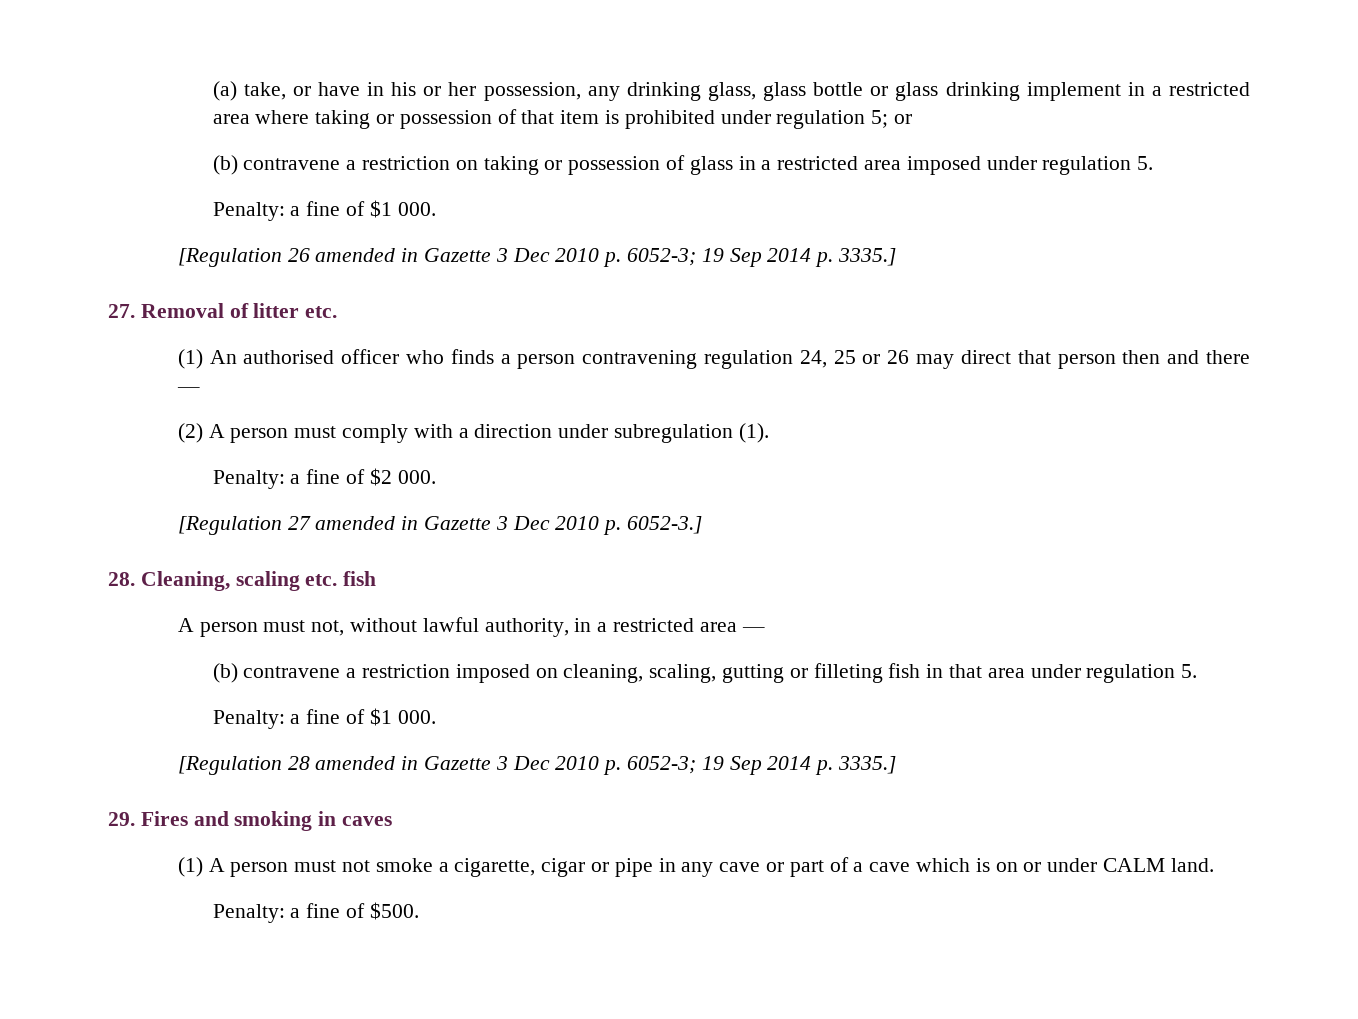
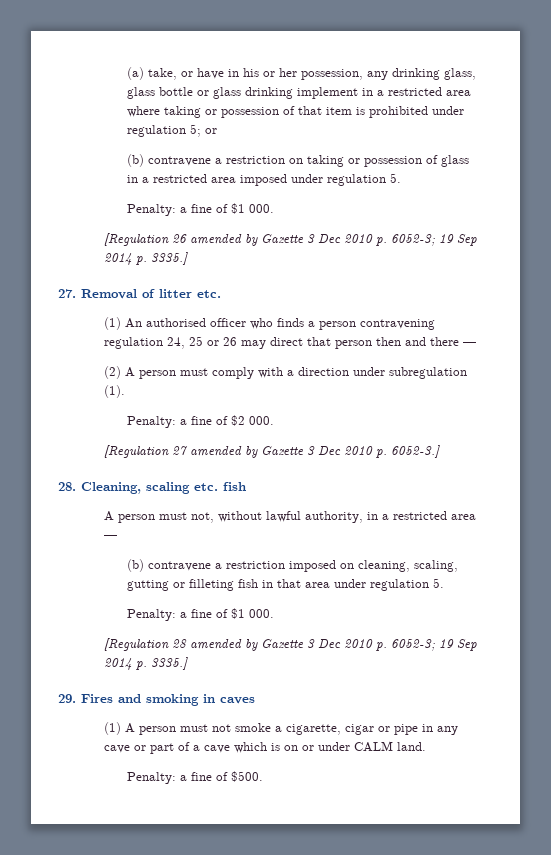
[401,248,419,262] in -> [244,234,258,246] by
[401,516,419,530] in -> [244,446,258,458] by
[401,756,419,770] in -> [244,639,258,651] by

